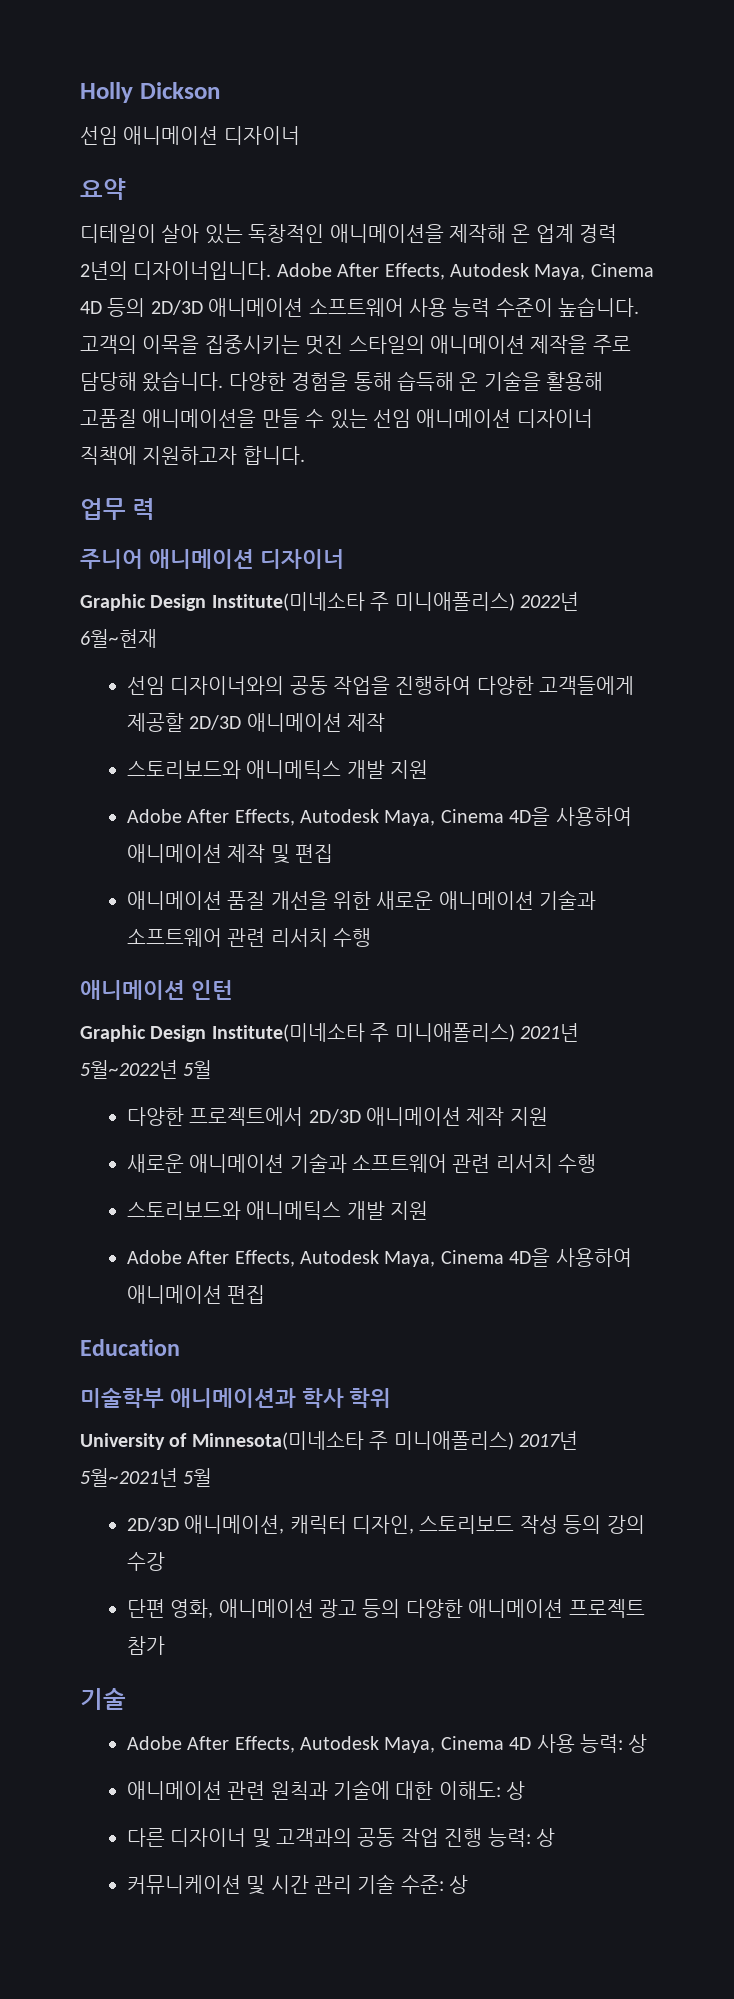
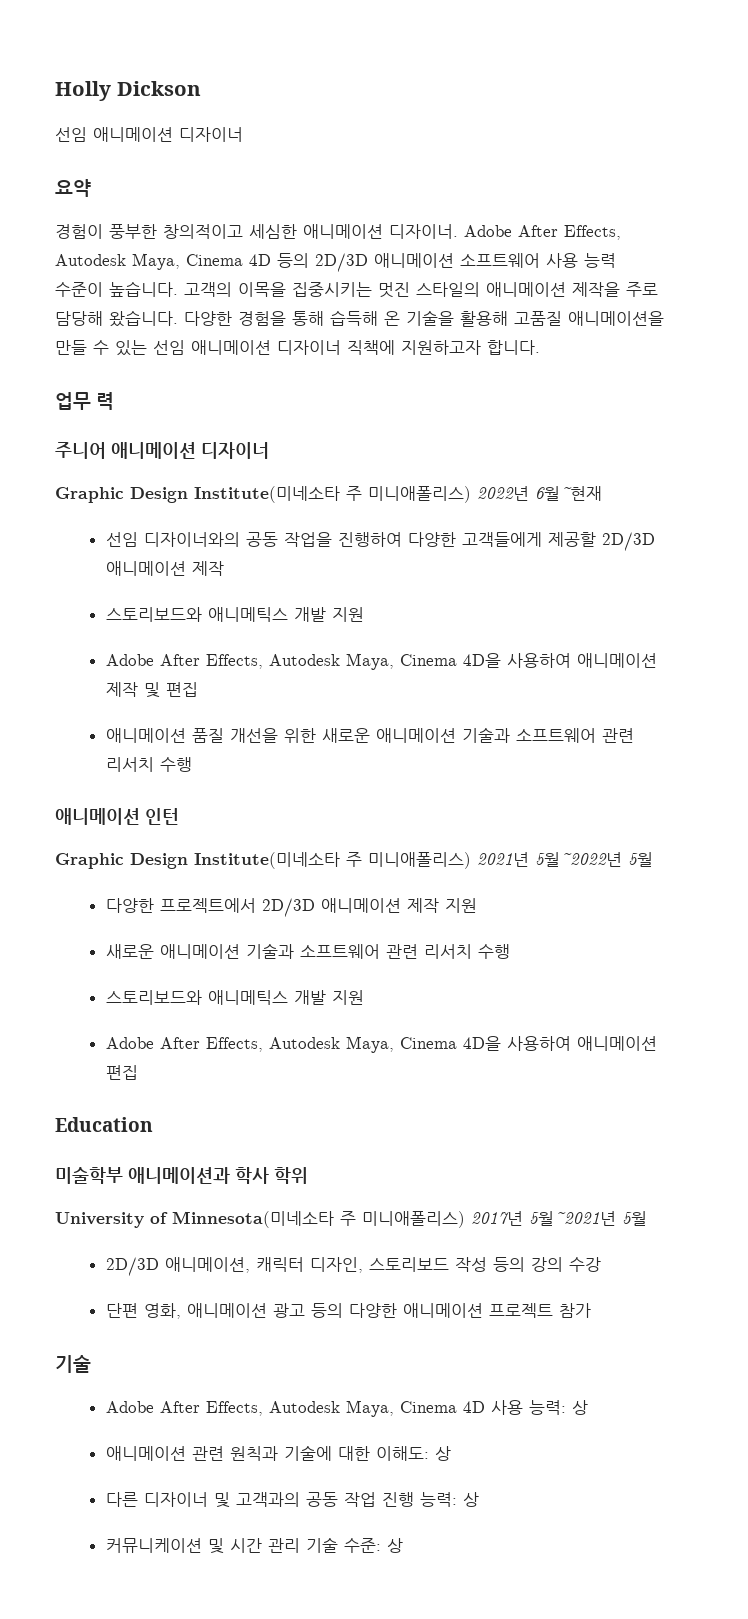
[80,224,618,244] [80,261,272,280] 디테일이 살아 있는 독창적인 애니메이션을 제작해 온 업계 경력 2년의 디자이너입니다. -> [55,224,458,239] 경험이 풍부한 창의적이고 세심한 애니메이션 디자이너.

